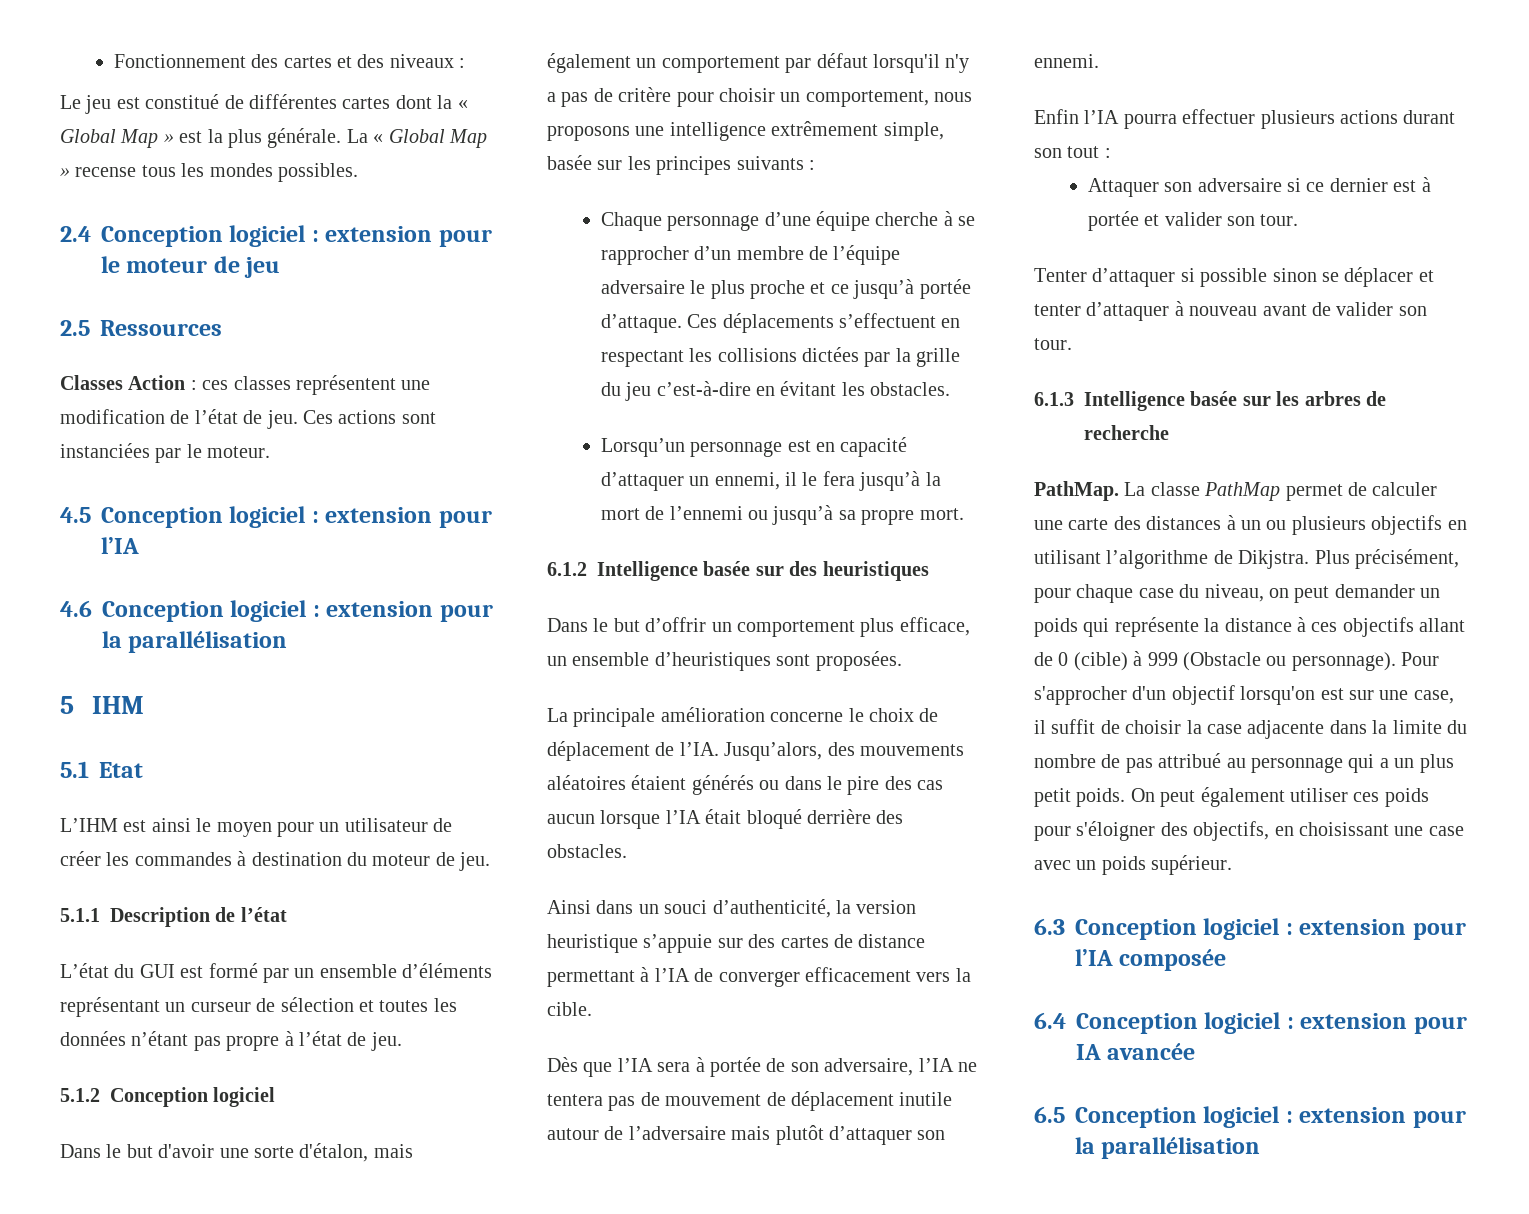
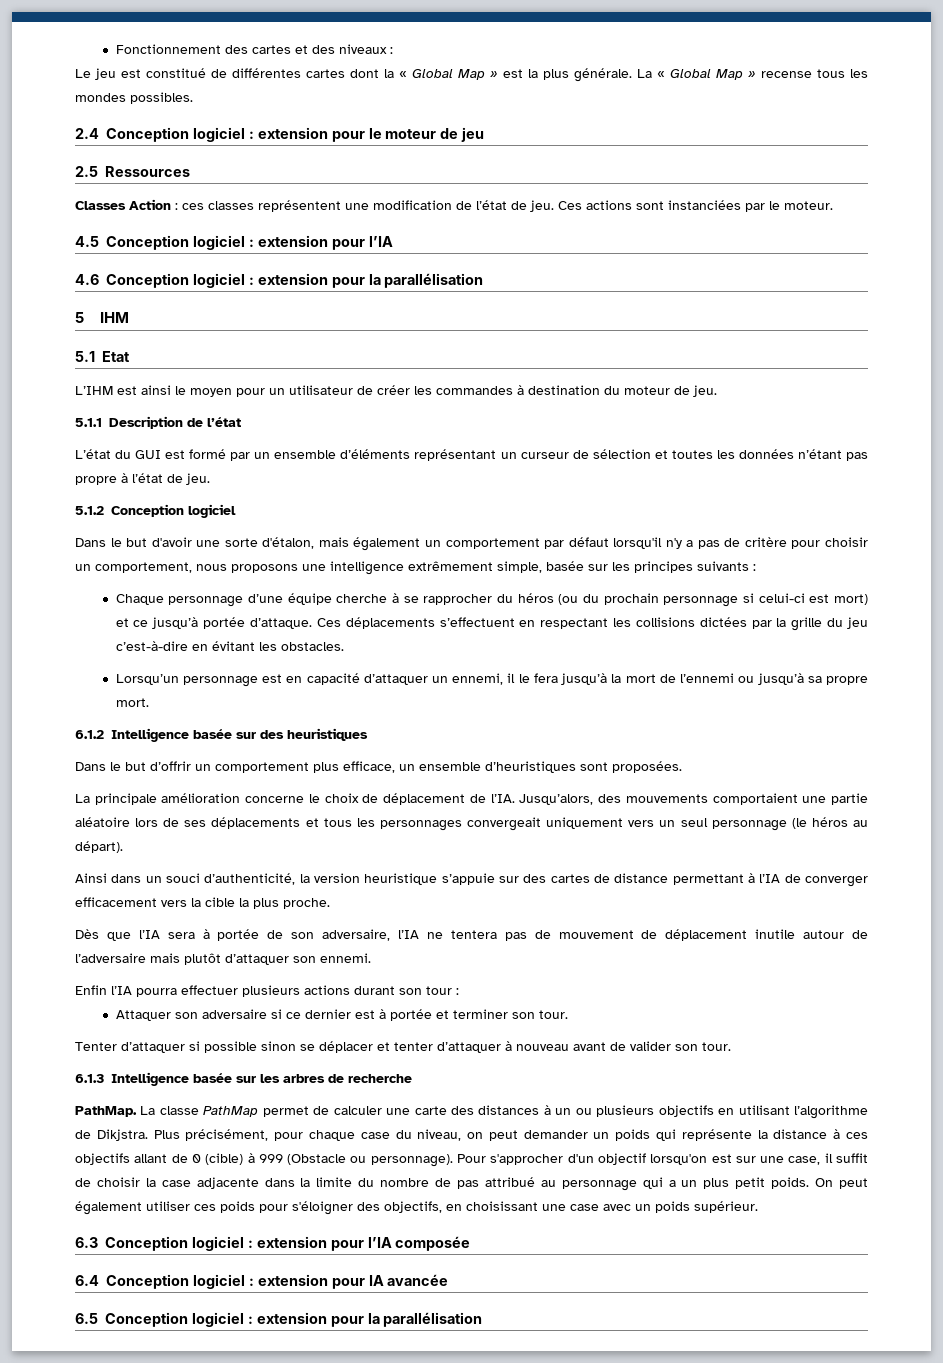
[694,245,901,265] [600,280,806,299] d’un membre de l’équipe adversaire le plus proche -> [496,593,869,607] du héros (ou du prochain personnage si celui-ci est mort)
[547,775,944,795] [547,809,904,829] [547,844,627,858] aléatoires étaient générés ou dans le pire des cas aucun lorsque l’IA était bloqué derrière des obstacles. -> [712,793,869,805] [75,817,869,831] [75,841,123,853] comportaient une partie aléatoire lors de ses déplacements et tous les personnages convergeait uniquement vers un seul personnage (le héros au départ).
[547,1002,592,1016] cible. -> [205,897,330,909] cible la plus proche.
[1067,146,1100,158] tout -> [426,986,452,995] tour
[1164,212,1222,226] valider -> [452,1009,508,1019] terminer

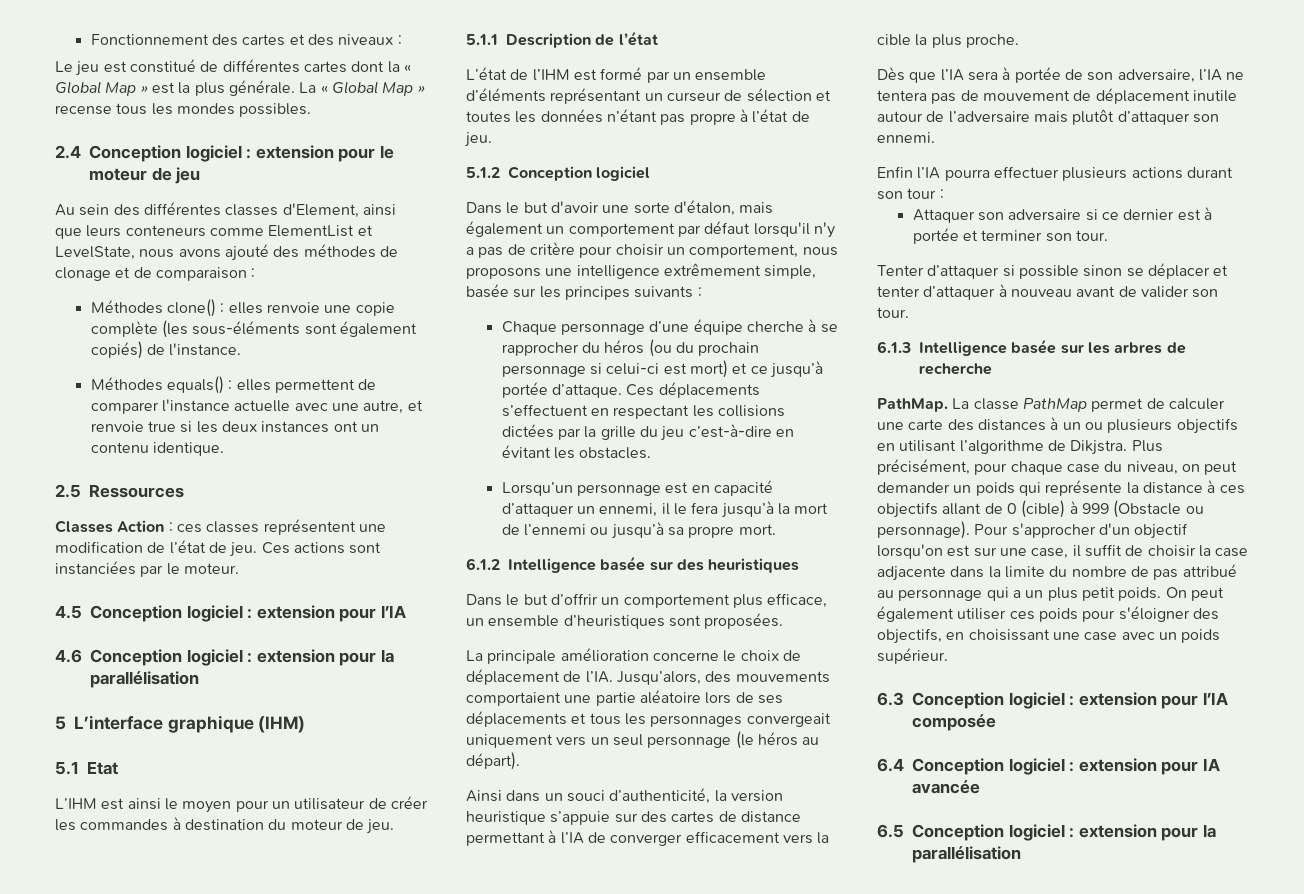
(485, 134) none -> [55,202,396,218] [55,225,373,239] [55,244,398,261] [55,267,256,281] [90,299,395,317] [90,320,417,338] [90,341,242,359] [90,376,377,394] [90,399,423,414] [90,421,379,433] [90,442,224,456] // Au sein des différentes classes d'Element, ainsi que leurs conteneurs comme ElementList et LevelState, nous avons ajouté des méthodes de clonage et de comparaison : // Méthodes clone() : elles renvoie une copie complète (les sous-éléments sont également copiés) de l'instance. // Méthodes equals() : elles permettent de comparer l'instance actuelle avec une autre, et renvoie true si les deux instances ont un contenu identique.
[100,312,130,323] IHM -> [74,715,306,733] L’interface graphique (IHM)
[115,450,162,459] du GUI -> [510,69,570,81] de l’IHM

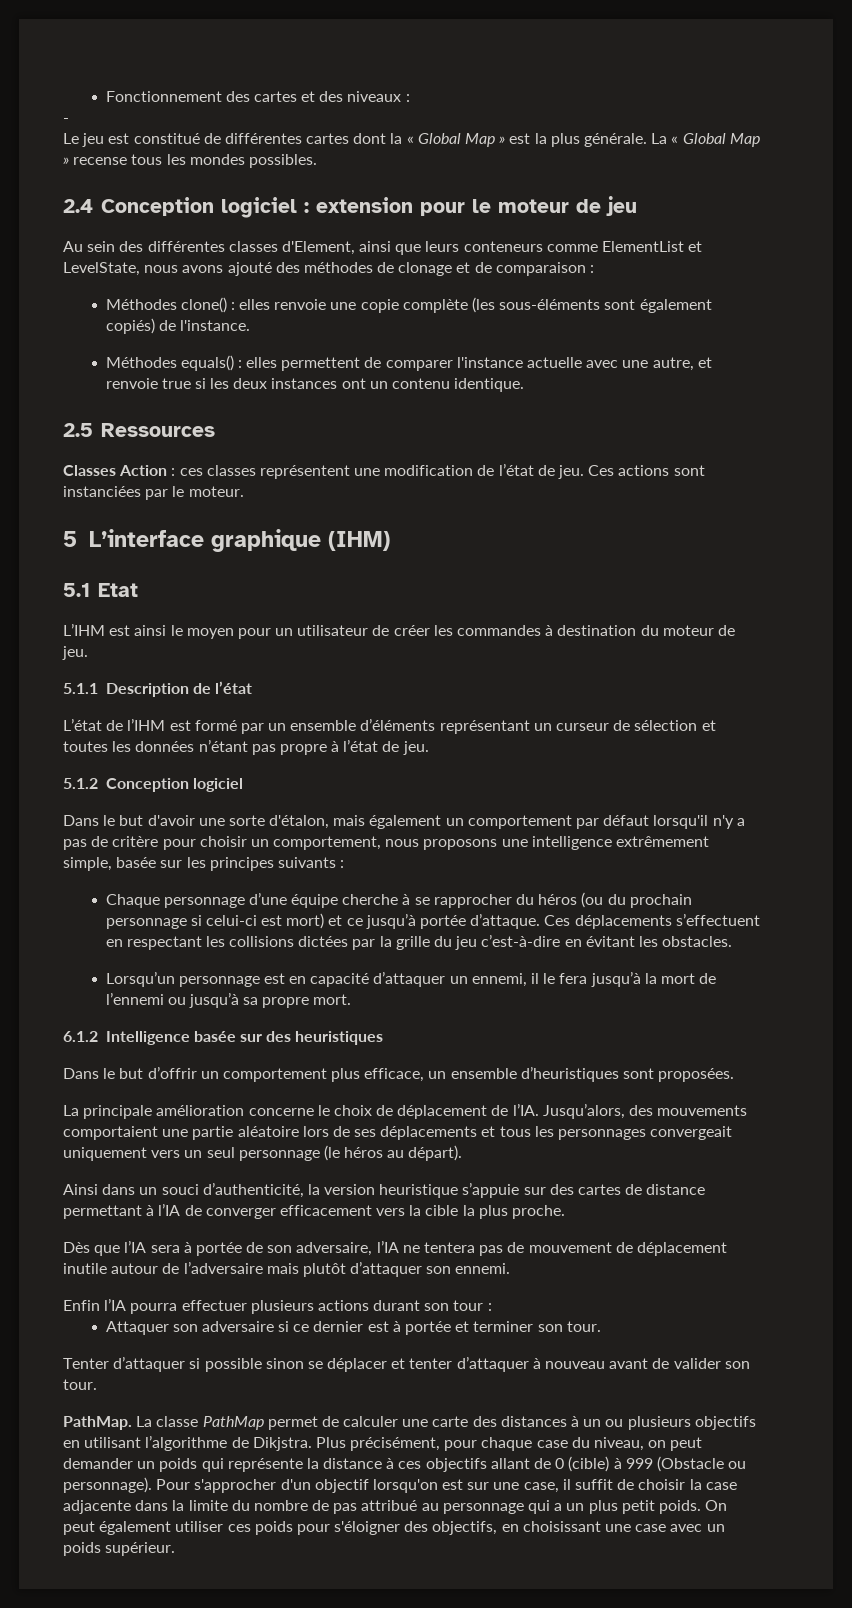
(402, 40) none -> [63,118,69,123] // -
[55,605,406,622] [55,649,394,666] [90,671,199,688] // 4.5 Conception logiciel : extension pour l’IA // 4.6 Conception logiciel : extension pour la parallélisation -> (244, 491) none
[877,339,1186,356] [919,363,992,375] // 6.1.3 Intelligence basée sur les arbres de recherche -> (97, 1384) none
[877,692,1228,709] [912,714,996,731] [877,758,1220,775] [912,780,980,794] [877,824,1216,841] [912,846,1021,863] // 6.3 Conception logiciel : extension pour l’IA composée // 6.4 Conception logiciel : extension pour IA avancée // 6.5 Conception logiciel : extension pour la parallélisation -> (176, 1549) none

